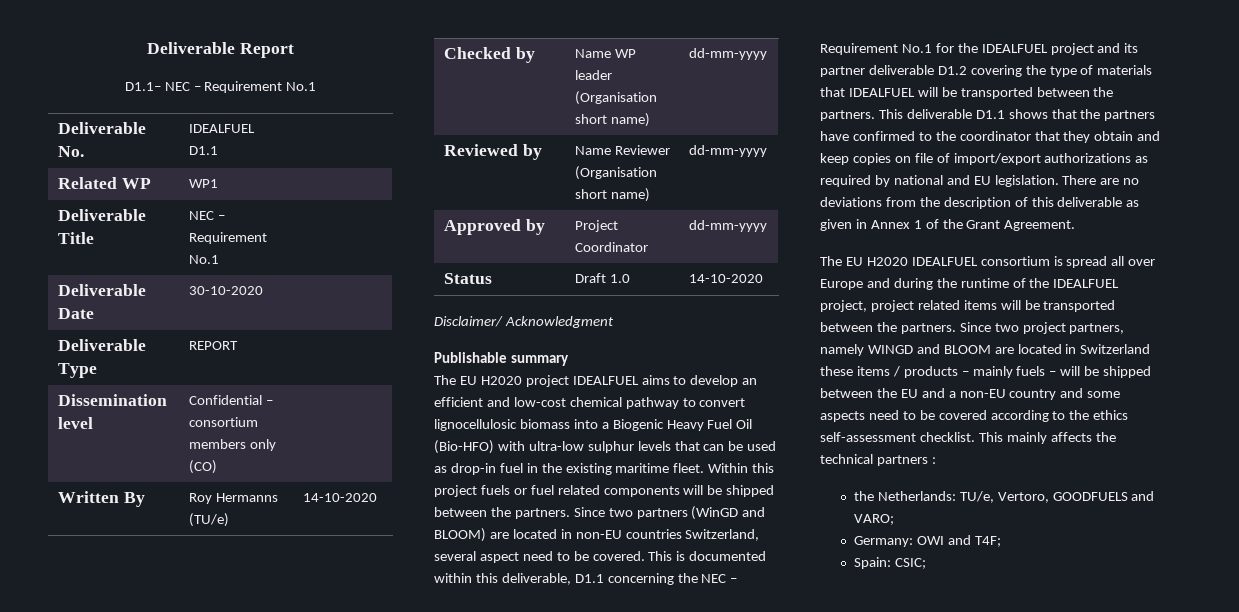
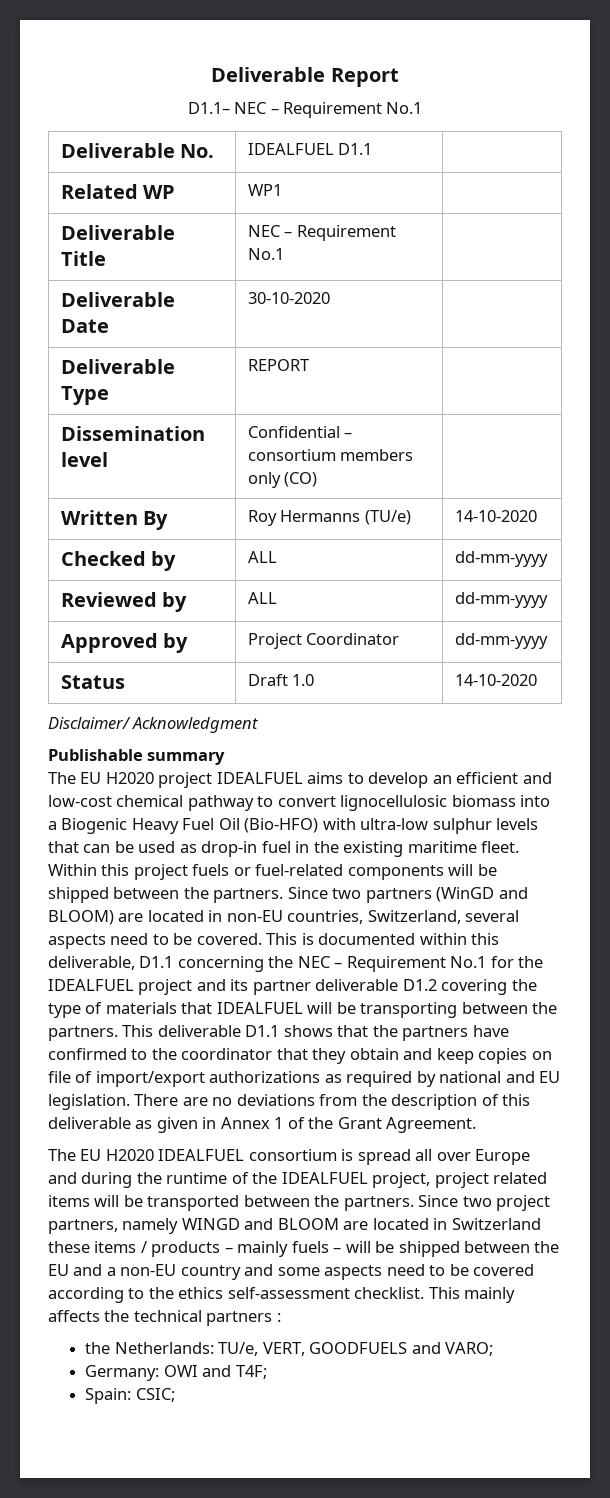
[574,49,636,58] [574,70,612,80] [574,91,657,105] [574,113,650,127] [688,48,767,60] [443,144,542,160] [574,145,670,155] [574,166,657,180] [574,188,650,202] Name WP leader (Organisation short name) | dd-mm-yyyy // Reviewed by | Name Reviewer (Organisation short name) -> [247,551,277,563] [454,551,548,567] [60,592,188,612] [247,592,277,604] ALL | dd-mm-yyyy // Reviewed by | ALL
[530,485,600,495] fuel related -> [255,864,344,876] fuel-related
[625,529,682,539] countries -> [287,910,364,924] countries,
[479,552,519,563] aspect -> [48,934,106,949] aspects
[960,87,1033,99] transported -> [360,1002,458,1018] transporting
[997,492,1049,503] Vertoro, -> [262,1342,305,1356] VERT,

